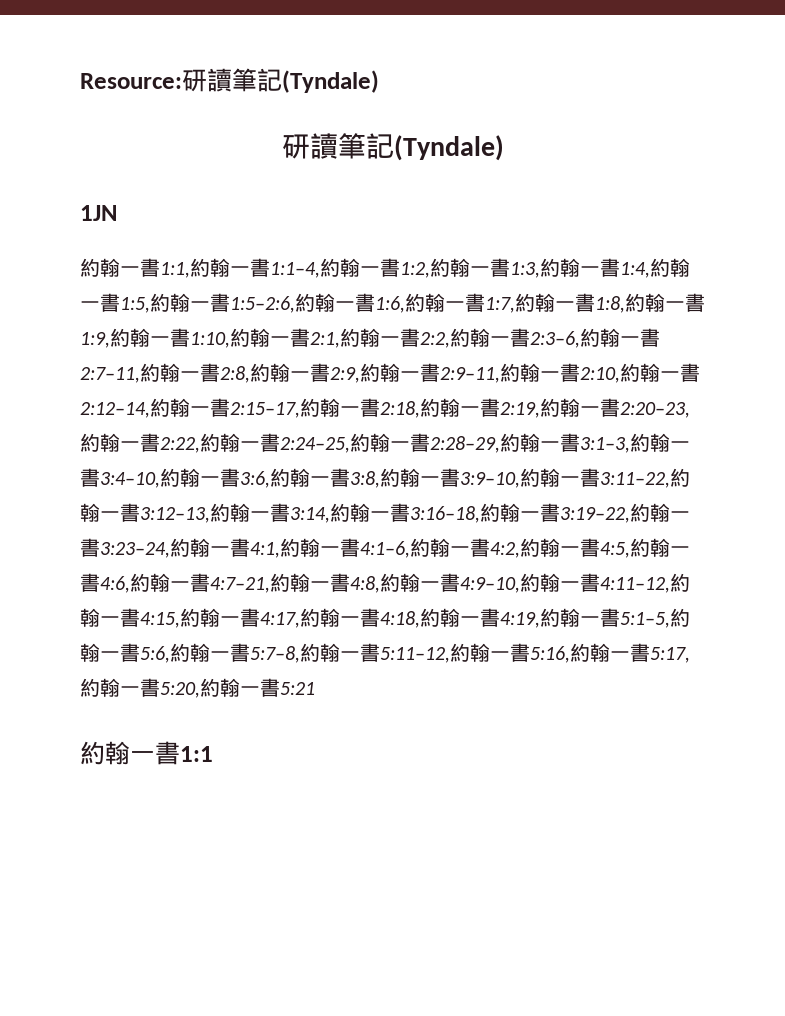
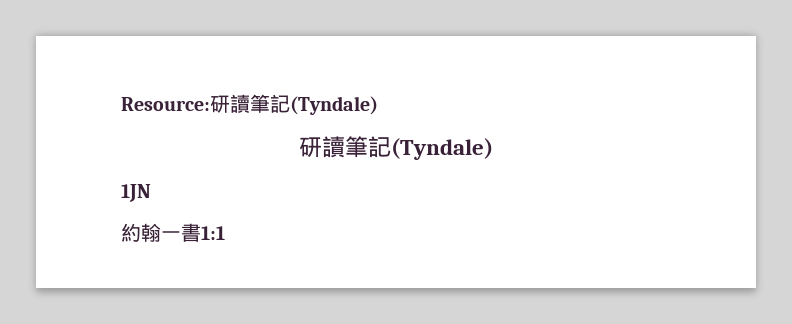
[80,258,690,278] [80,293,705,313] [80,328,660,348] [80,363,700,383] [80,398,690,418] [80,433,690,453] [80,468,690,488] [80,503,690,523] [80,538,690,558] [80,573,690,593] [80,608,690,628] [80,643,690,663] [80,678,315,698] // 約翰一書1:1,約翰一書1:1–4,約翰一書1:2,約翰一書1:3,約翰一書1:4,約翰一書1:5,約翰一書1:5–2:6,約翰一書1:6,約翰一書1:7,約翰一書1:8,約翰一書1:9,約翰一書1:10,約翰一書2:1,約翰一書2:2,約翰一書2:3–6,約翰一書2:7–11,約翰一書2:8,約翰一書2:9,約翰一書2:9–11,約翰一書2:10,約翰一書2:12–14,約翰一書2:15–17,約翰一書2:18,約翰一書2:19,約翰一書2:20–23,約翰一書2:22,約翰一書2:24–25,約翰一書2:28–29,約翰一書3:1–3,約翰一書3:4–10,約翰一書3:6,約翰一書3:8,約翰一書3:9–10,約翰一書3:11–22,約翰一書3:12–13,約翰一書3:14,約翰一書3:16–18,約翰一書3:19–22,約翰一書3:23–24,約翰一書4:1,約翰一書4:1–6,約翰一書4:2,約翰一書4:5,約翰一書4:6,約翰一書4:7–21,約翰一書4:8,約翰一書4:9–10,約翰一書4:11–12,約翰一書4:15,約翰一書4:17,約翰一書4:18,約翰一書4:19,約翰一書5:1–5,約翰一書5:6,約翰一書5:7–8,約翰一書5:11–12,約翰一書5:16,約翰一書5:17,約翰一書5:20,約翰一書5:21 -> (151, 193) none

